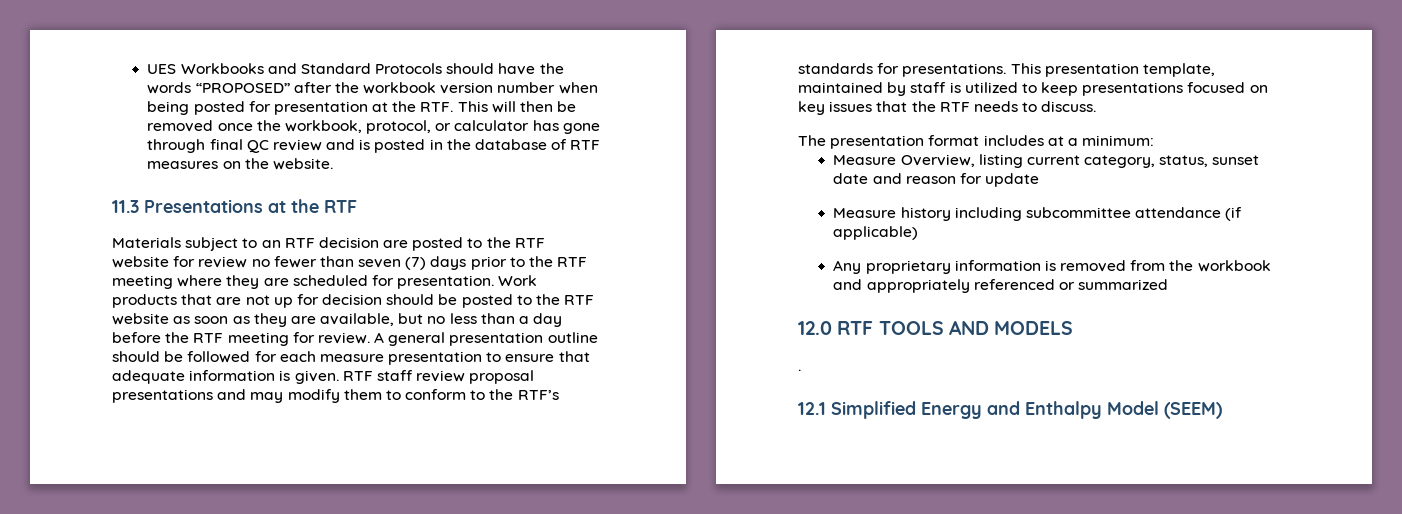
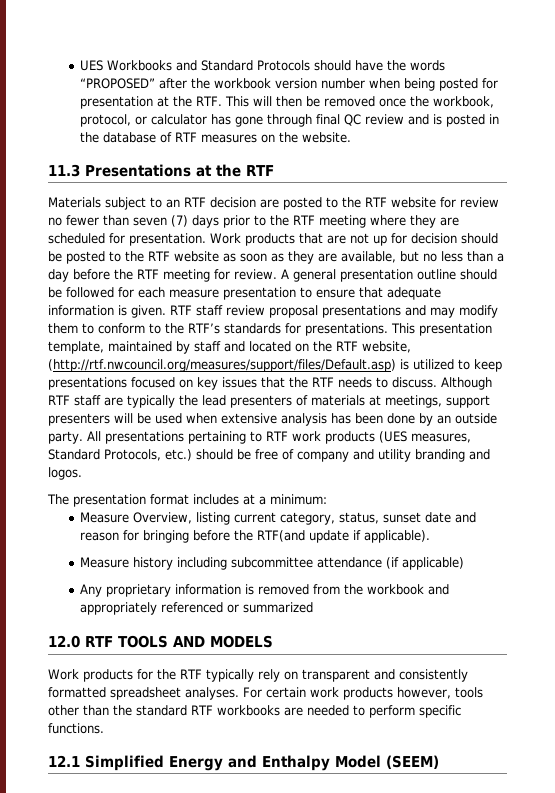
(947, 87) none -> [224,341,411,353] [48,359,396,372] and located on the RTF website, (http://rtf.nwcouncil.org/measures/support/files/Default.asp)
(1097, 106) none -> [441,377,492,390] [48,395,490,408] [48,413,497,426] [48,431,471,444] [48,449,490,462] [48,467,82,480] Although RTF staff are typically the lead presenters of materials at meetings, support presenters will be used when extensive analysis has been done by an outside party. All presentations pertaining to RTF work products (UES measures, Standard Protocols, etc.) should be free of company and utility branding and logos.
(982, 178) none -> [143,530,306,543] bringing before the RTF(and
(1040, 180) none -> [353,530,431,543] if applicable).
[798,369,801,371] . -> [48,669,468,682] [48,687,483,700] [48,705,461,718] [48,723,104,734] Work products for the RTF typically rely on transparent and consistently formatted spreadsheet analyses. For certain work products however, tools other than the standard RTF workbooks are needed to perform specific functions.

